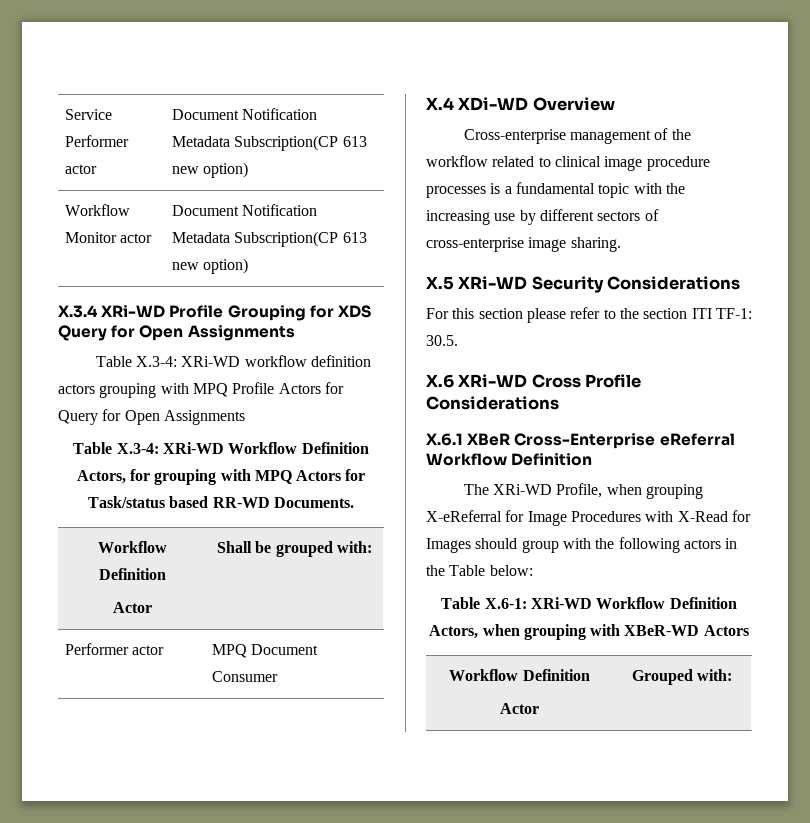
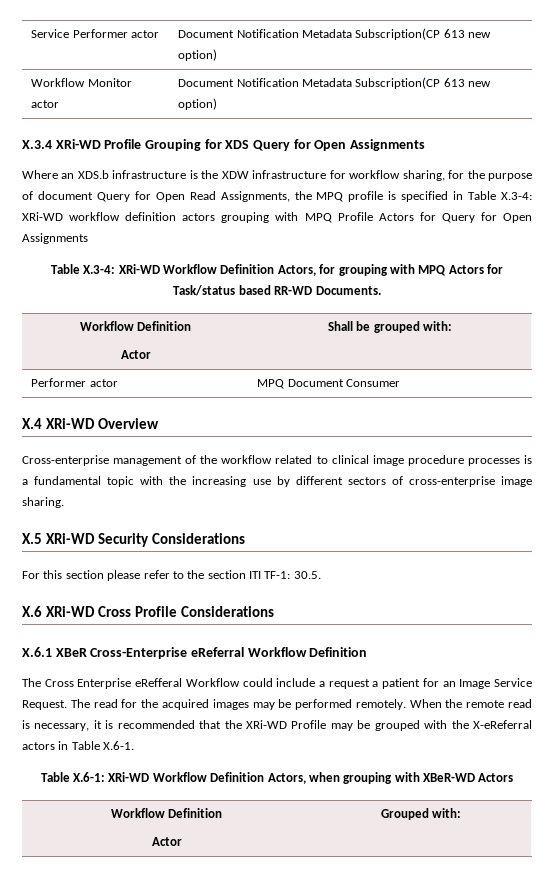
(295, 333) none -> [22,170,532,181] [22,191,464,202] Where an XDS.b infrastructure is the XDW infrastructure for workflow sharing, for the purpose of document Query for Open Read Assignments, the MPQ profile is specified in
[458,97,529,111] XDi-WD -> [45,418,95,429] XRi-WD
[492,483,703,499] [426,510,751,526] [426,537,680,553] XRi-WD Profile, when grouping X-eReferral for Image Procedures with X-Read for Images should group with the following -> [44,678,533,689] [22,699,532,710] [22,720,533,731] Cross Enterprise eRefferal Workflow could include a request a patient for an Image Service Request. The read for the acquired images may be performed remotely. When the remote read is necessary, it is recommended that the XRi-WD Profile may be grouped with the X-eReferral
[426,565,533,576] the Table below: -> [71,741,135,750] Table X.6-1.

